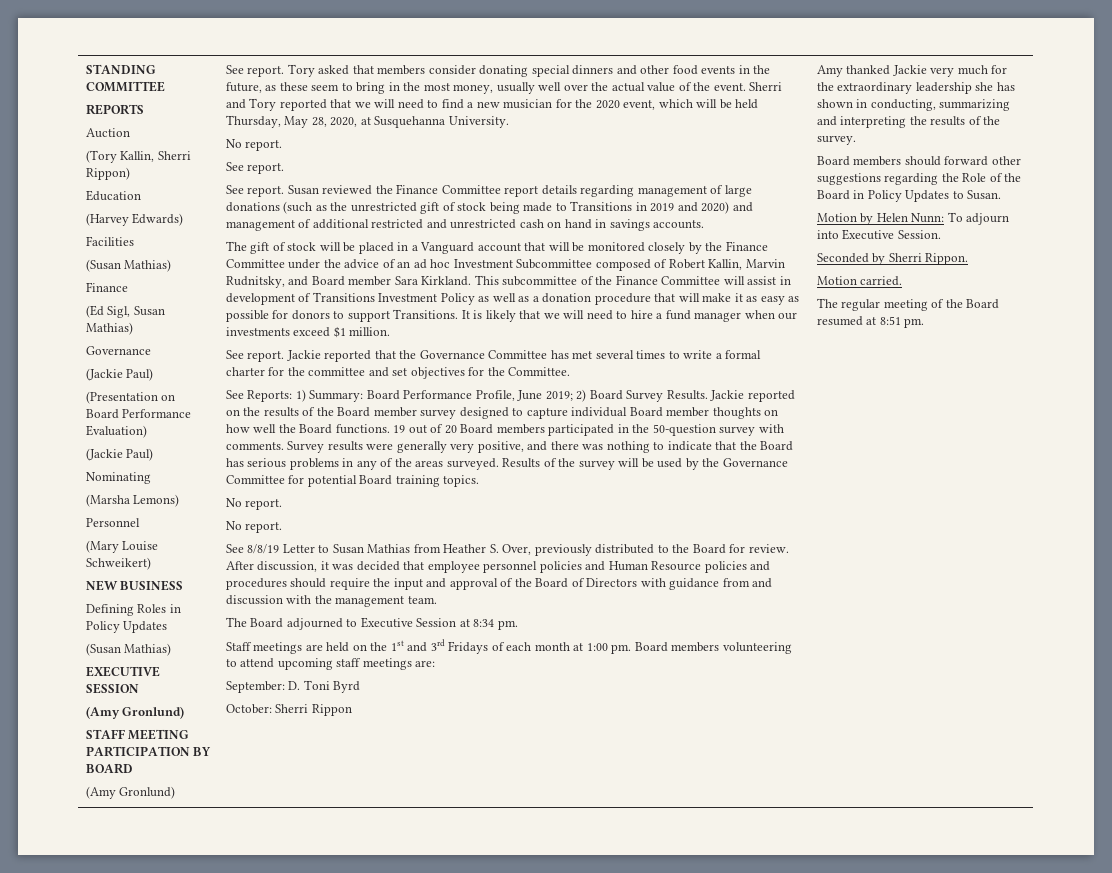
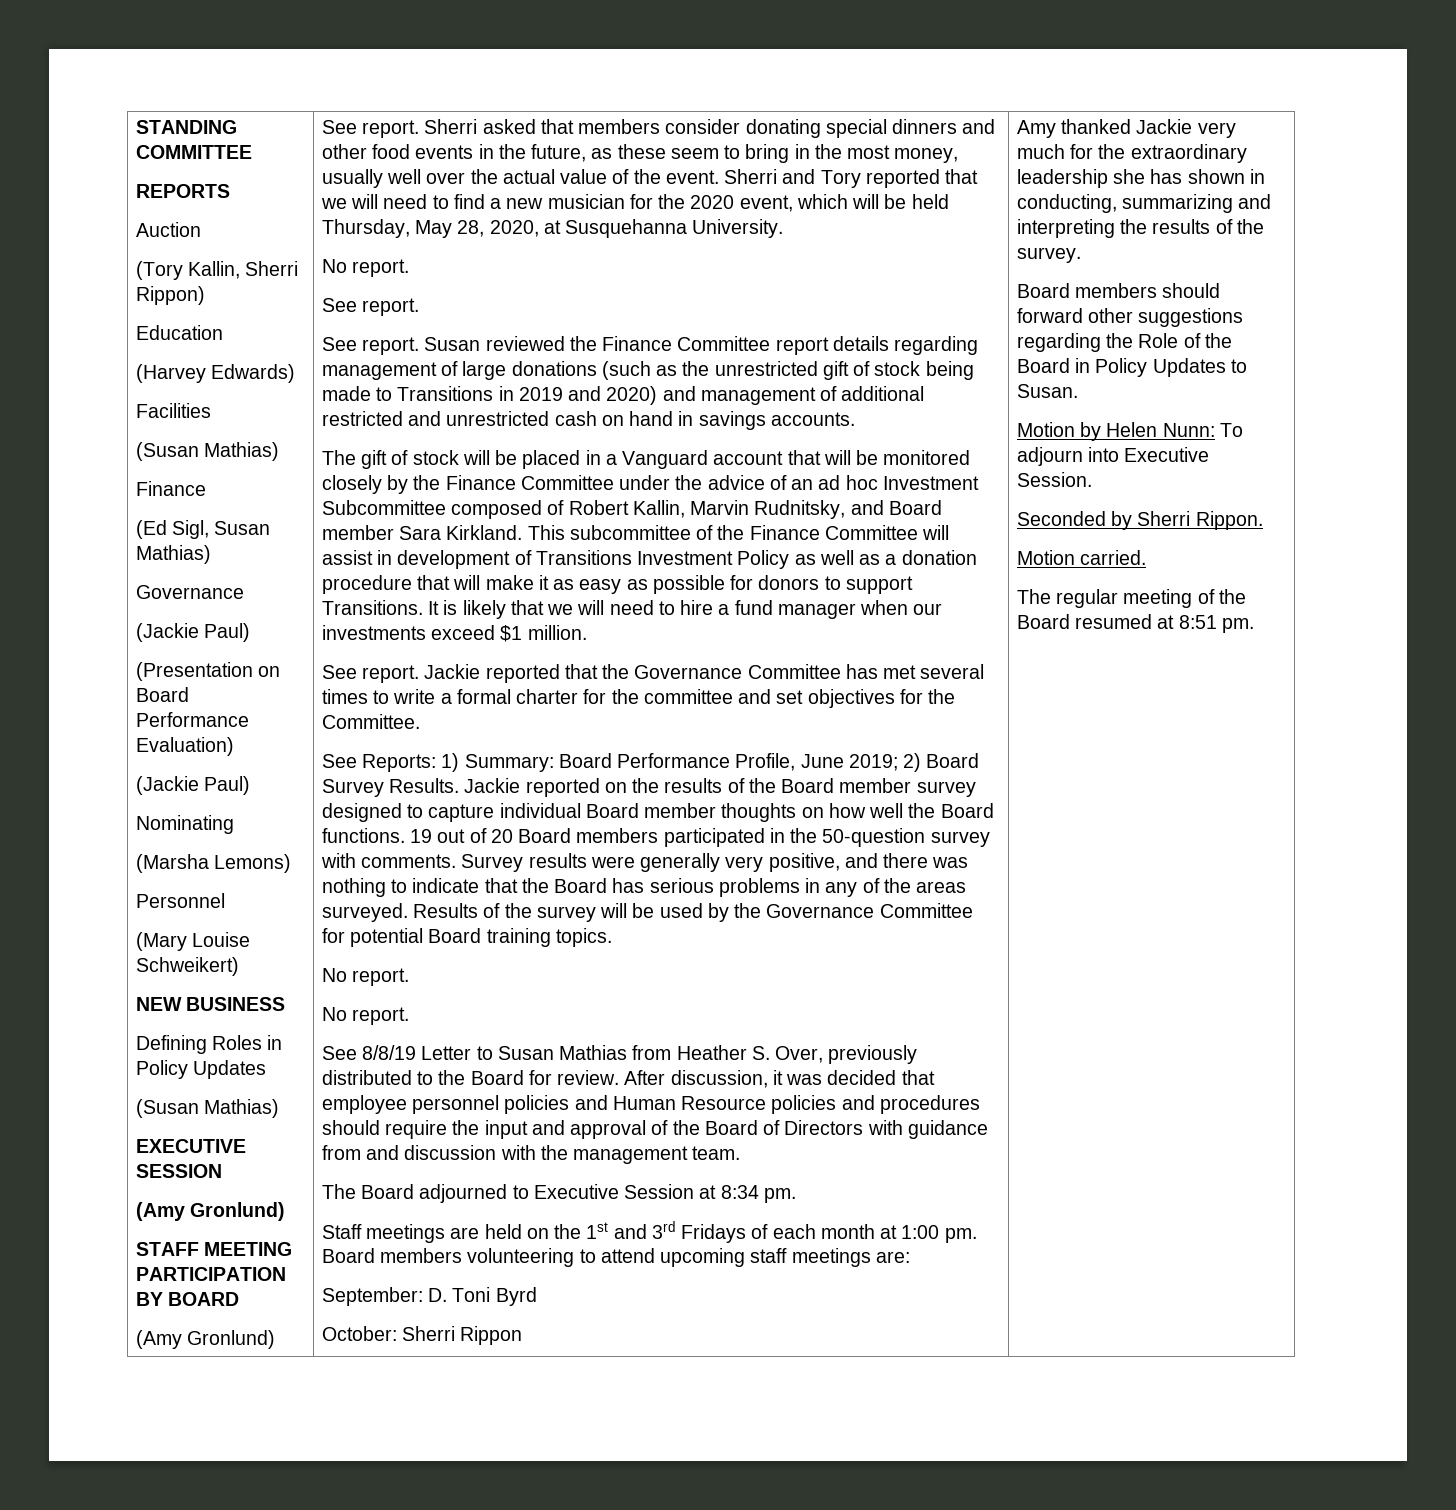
[287,64,315,77] Tory -> [424,119,478,134] Sherri

